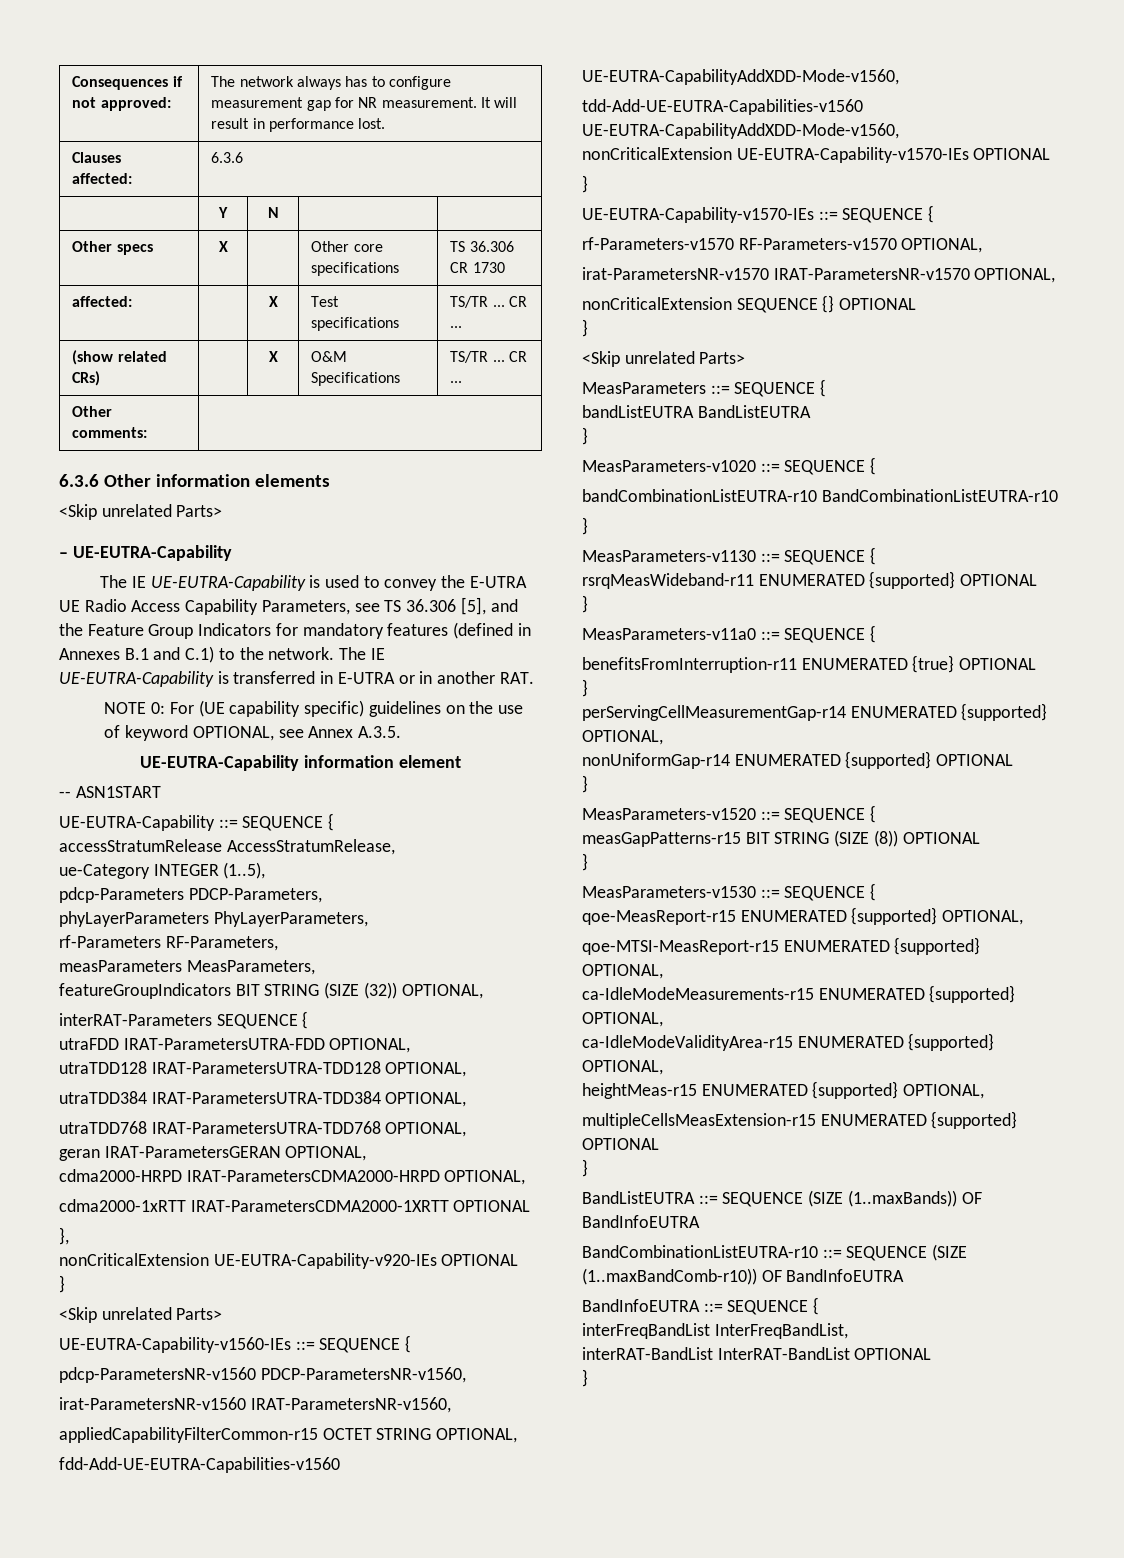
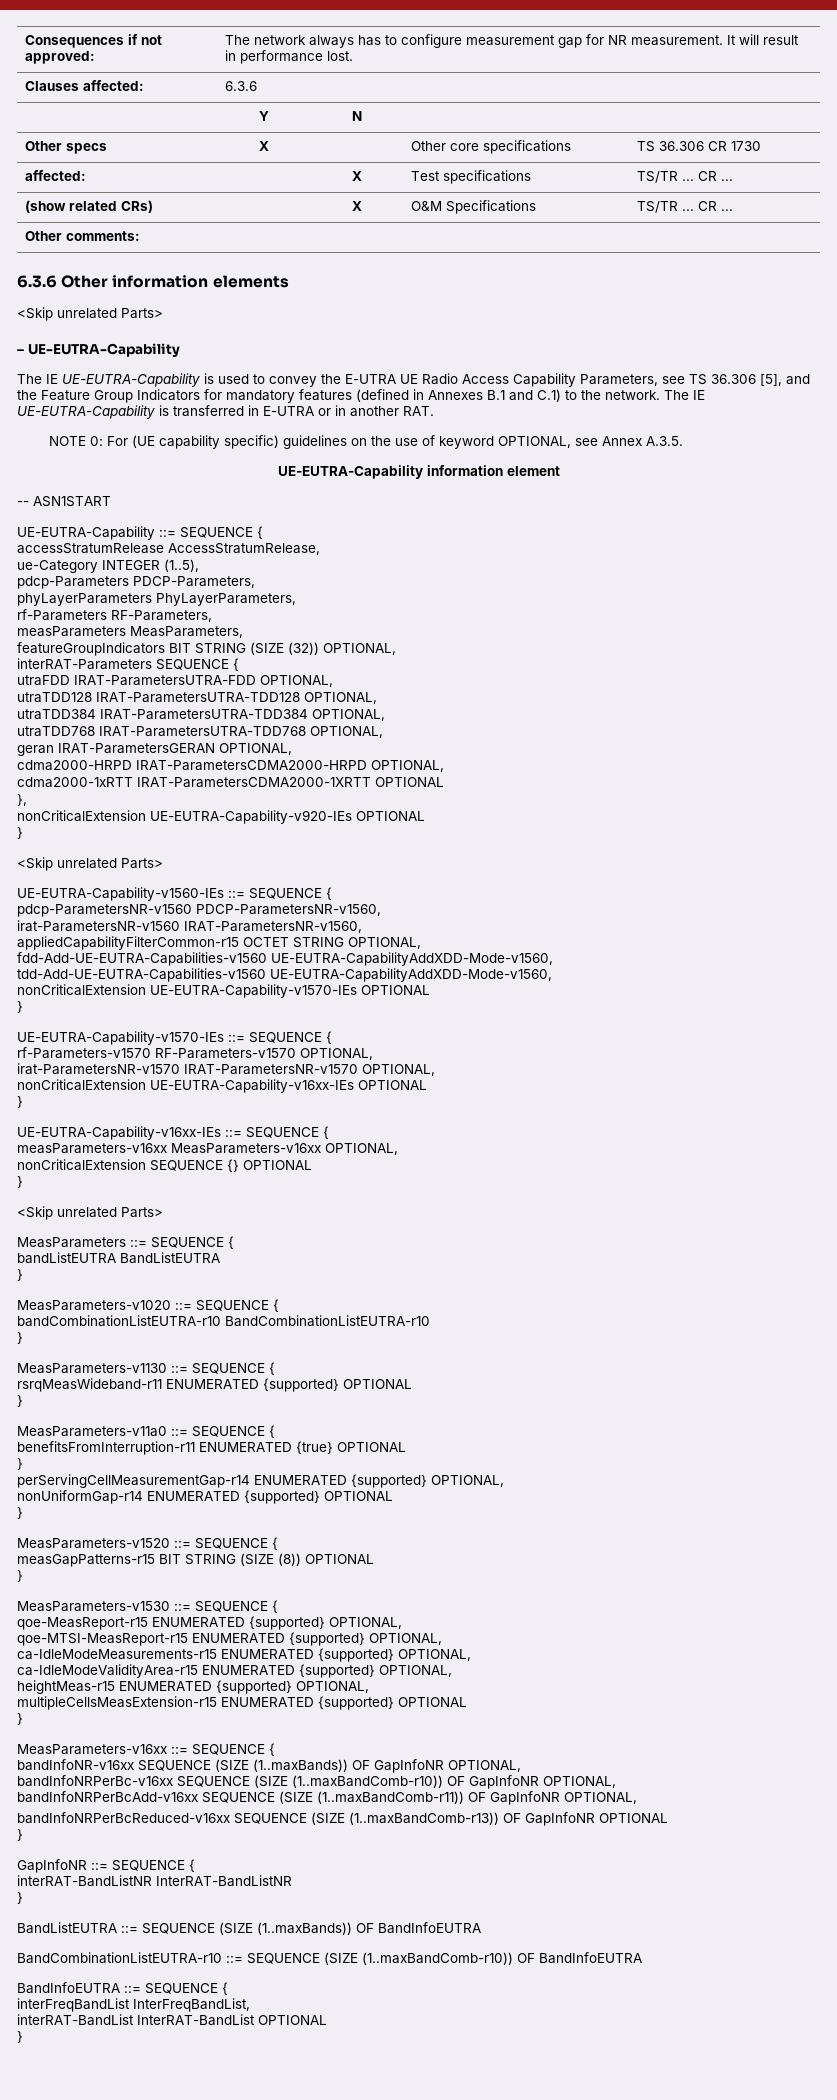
(1056, 275) none -> [17,1079,427,1093] [17,1096,23,1108] [17,1126,329,1140] [17,1143,398,1155] // nonCriticalExtension UE-EUTRA-Capability-v16xx-IEs OPTIONAL // } // UE-EUTRA-Capability-v16xx-IEs ::= SEQUENCE { // measParameters-v16xx MeasParameters-v16xx OPTIONAL,
(588, 1168) none -> [17,1743,275,1756] [17,1759,521,1773] [17,1775,616,1789] [17,1791,637,1805] [17,1812,668,1826] [17,1829,23,1841] [17,1859,195,1873] [17,1875,292,1887] [17,1892,23,1904] // MeasParameters-v16xx ::= SEQUENCE { // bandInfoNR-v16xx SEQUENCE (SIZE (1..maxBands)) OF GapInfoNR OPTIONAL, // bandInfoNRPerBc-v16xx SEQUENCE (SIZE (1..maxBandComb-r10)) OF GapInfoNR OPTIONAL, // bandInfoNRPerBcAdd-v16xx SEQUENCE (SIZE (1..maxBandComb-r11)) OF GapInfoNR OPTIONAL, // bandInfoNRPerBcReduced-v16xx SEQUENCE (SIZE (1..maxBandComb-r13)) OF GapInfoNR OPTIONAL // } // GapInfoNR ::= SEQUENCE { // interRAT-BandListNR InterRAT-BandListNR // }

